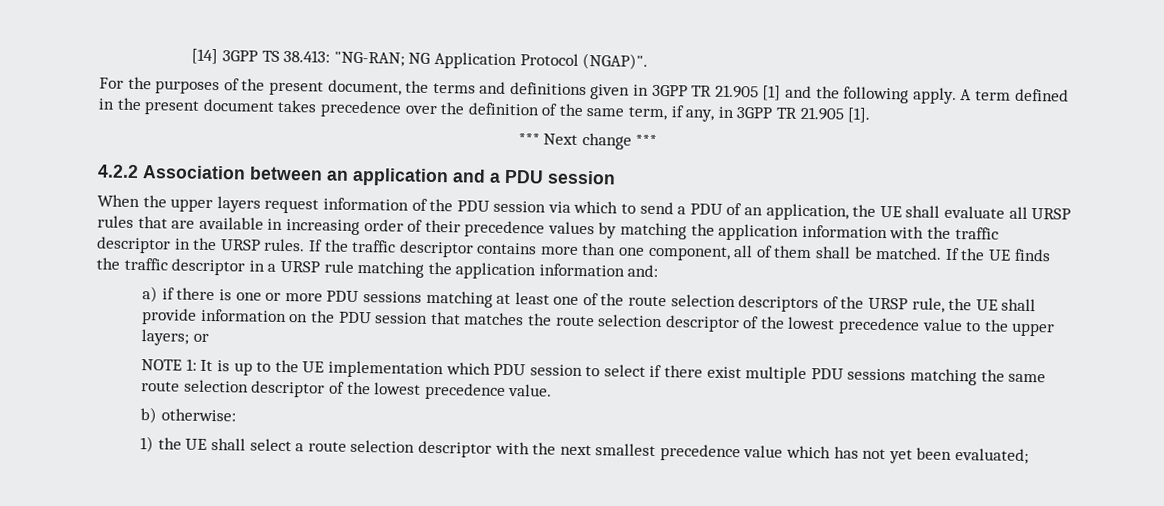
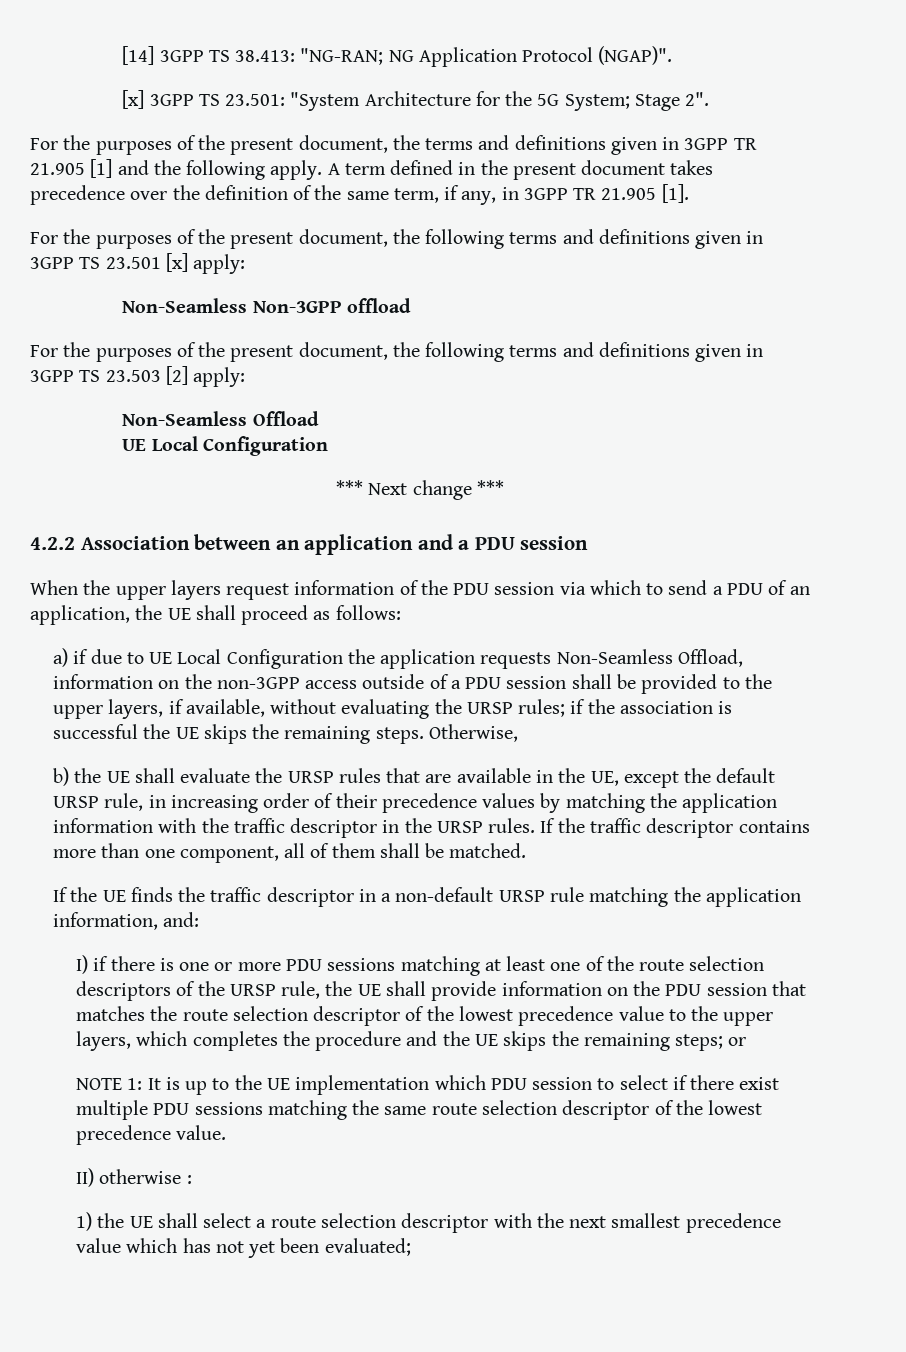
(649, 61) none -> [122,90,710,111] // [x] 3GPP TS 23.501: "System Architecture for the 5G System; Stage 2".
(871, 115) none -> [30,229,764,249] [30,253,246,274] [122,298,411,313] [30,342,764,362] [30,366,246,387] [122,411,319,426] [122,436,328,456] // For the purposes of the present document, the following terms and definitions given in 3GPP TS 23.501 [x] apply: // Non-Seamless Non-3GPP offload // For the purposes of the present document, the following terms and definitions given in 3GPP TS 23.503 [2] apply: // Non-Seamless Offload // UE Local Configuration
[943,205,1028,219] evaluate all -> [241,605,401,625] [53,648,743,669] [53,674,772,694] [53,699,733,719] [53,724,518,744] [53,767,283,786] proceed as follows: // a) if due to UE Local Configuration the application requests Non-Seamless Offload, information on the non-3GPP access outside of a PDU session shall be provided to the upper layers, if available, without evaluating the URSP rules; if the association is successful the UE skips the remaining steps. Otherwise, // b) the UE shall evaluate the
(284, 224) none -> [558,768,776,788] [53,793,166,811] the UE, except the default URSP rule, in
(943, 253) none -> (527, 850) //
(277, 267) none -> [395,887,494,902] non-default
[538,263,625,277] information -> [53,912,159,930] information,
[142,286,159,303] a) -> [76,955,89,974] I)
[141,329,190,346] layers; -> [76,1031,724,1051] layers, which completes the procedure and the UE skips the remaining steps;
[140,407,236,424] b) otherwise: -> [76,1168,192,1187] II) otherwise :

